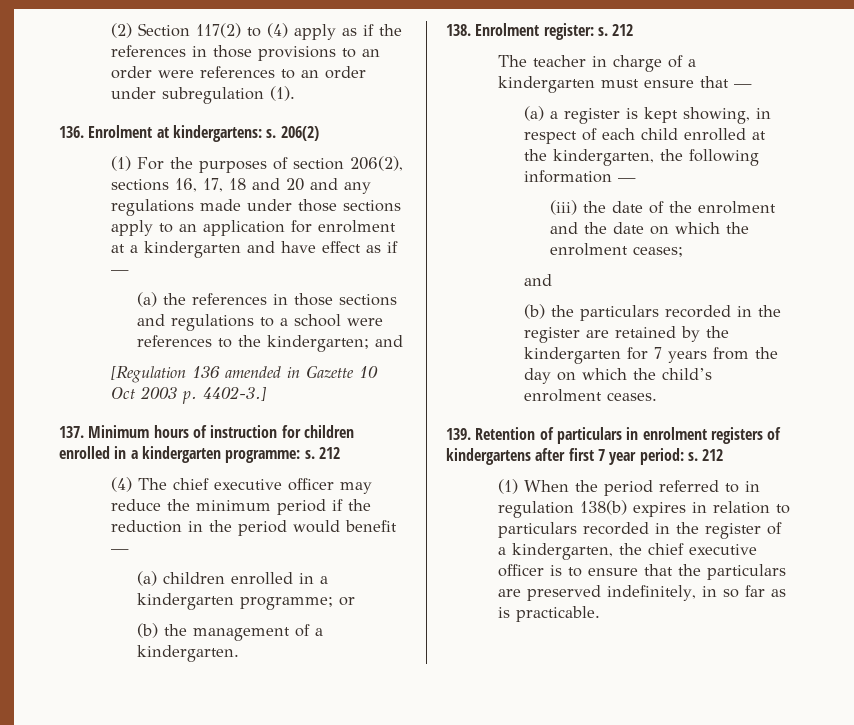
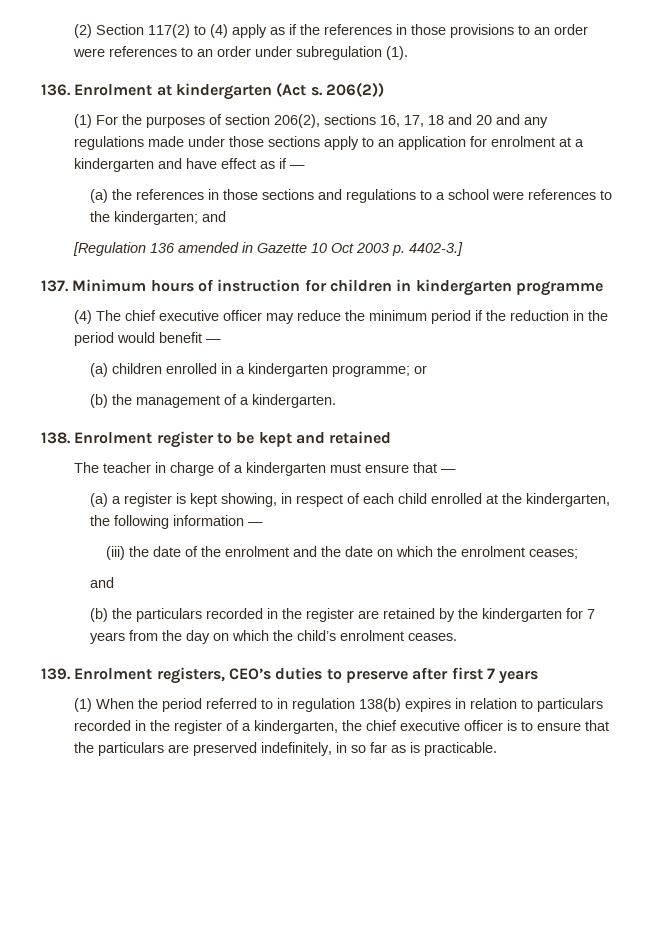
[172,125,319,142] kindergartens: s. 206(2) -> [175,82,384,100] kindergarten (Act s. 206(2))
[59,446,340,463] enrolled in a kindergarten programme: s. 212 -> [396,279,603,296] in kindergarten programme
[543,23,634,40] register: s. 212 -> [156,431,392,448] register to be kept and retained
[475,427,782,444] [446,448,724,465] Retention of particulars in enrolment registers of kindergartens after first 7 year period: s. 212 -> [74,667,539,684] Enrolment registers, CEO’s duties to preserve after first 7 years

